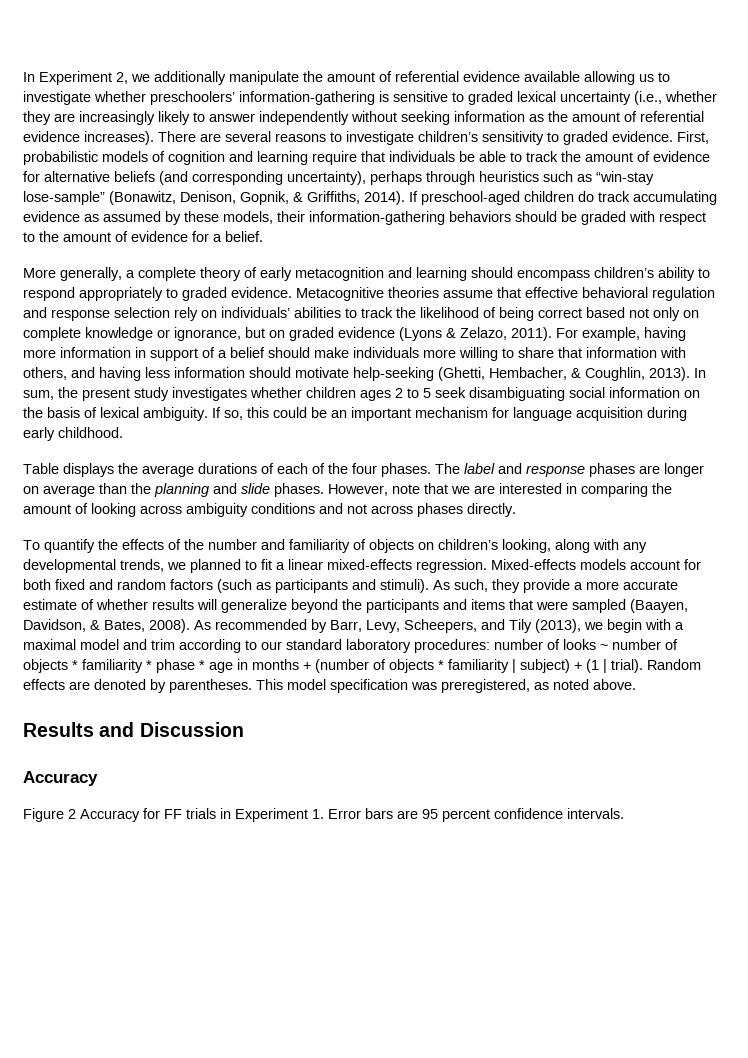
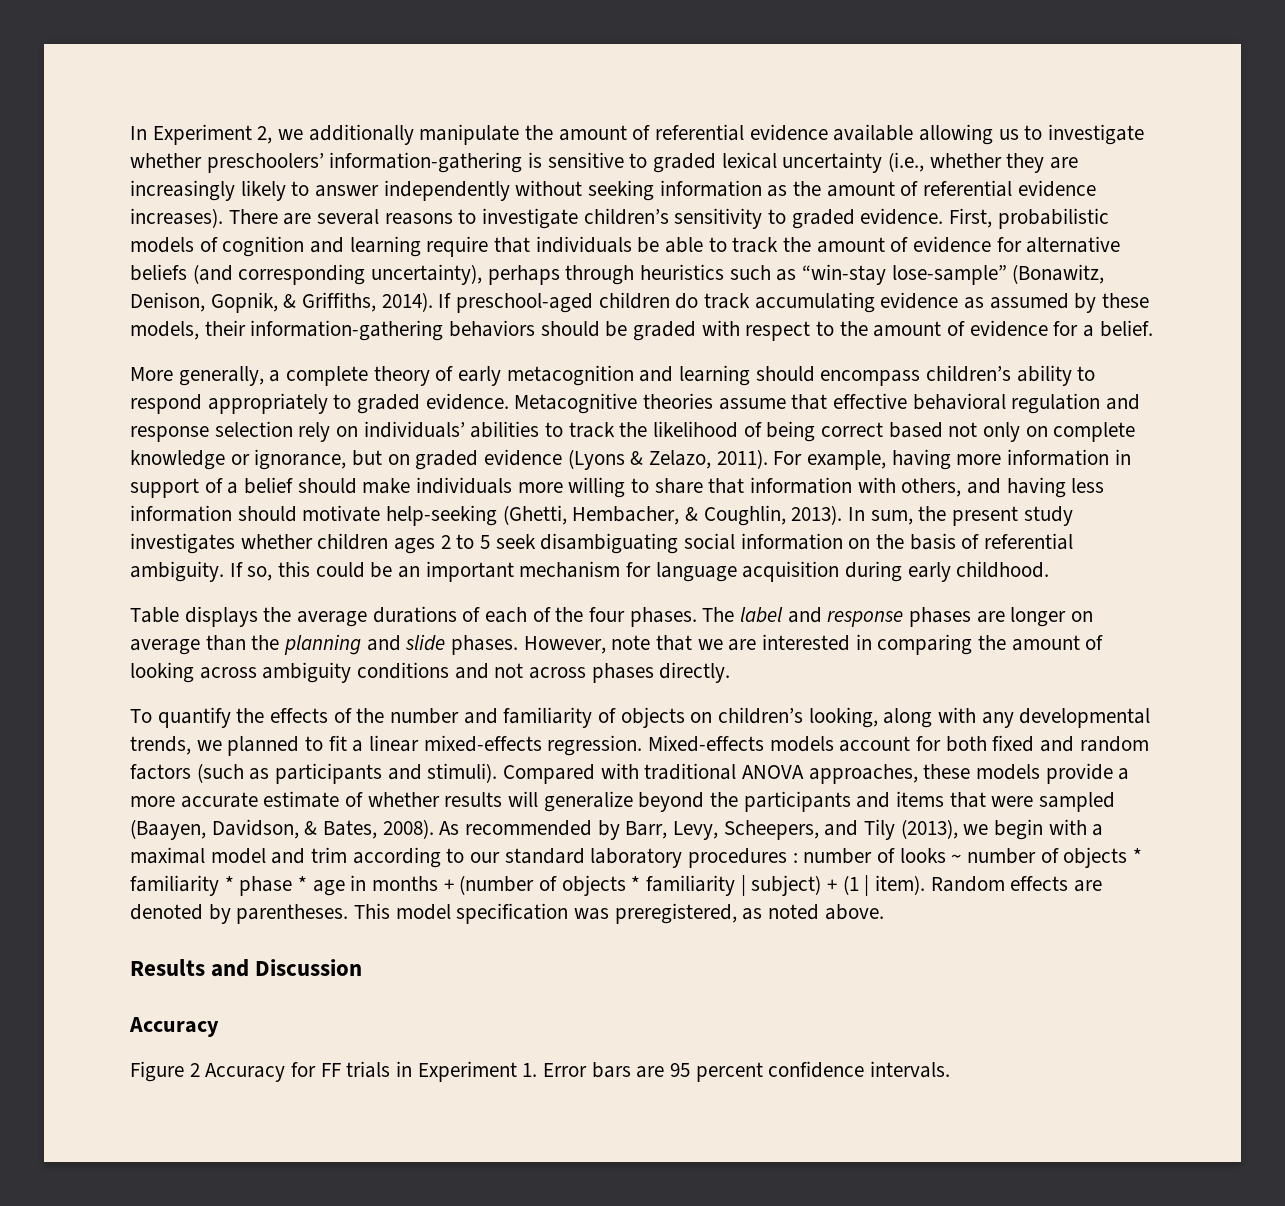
[100,407,139,418] lexical -> [984,533,1074,550] referential
[433,579,520,593] As such, they -> [503,763,1041,784] Compared with traditional ANOVA approaches, these models
[414,639,490,653] procedures: -> [688,848,798,868] procedures :
[611,659,643,673] trial). -> [875,875,926,895] item).

